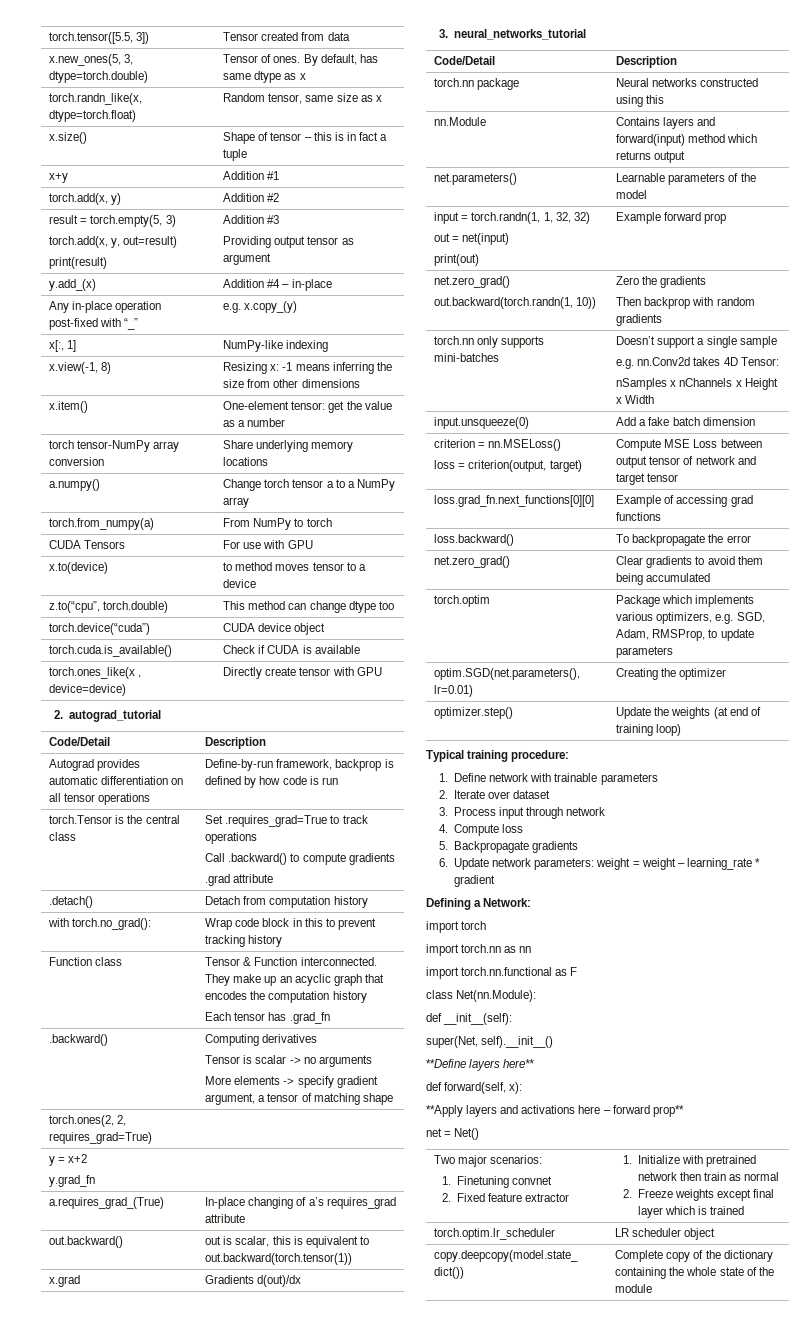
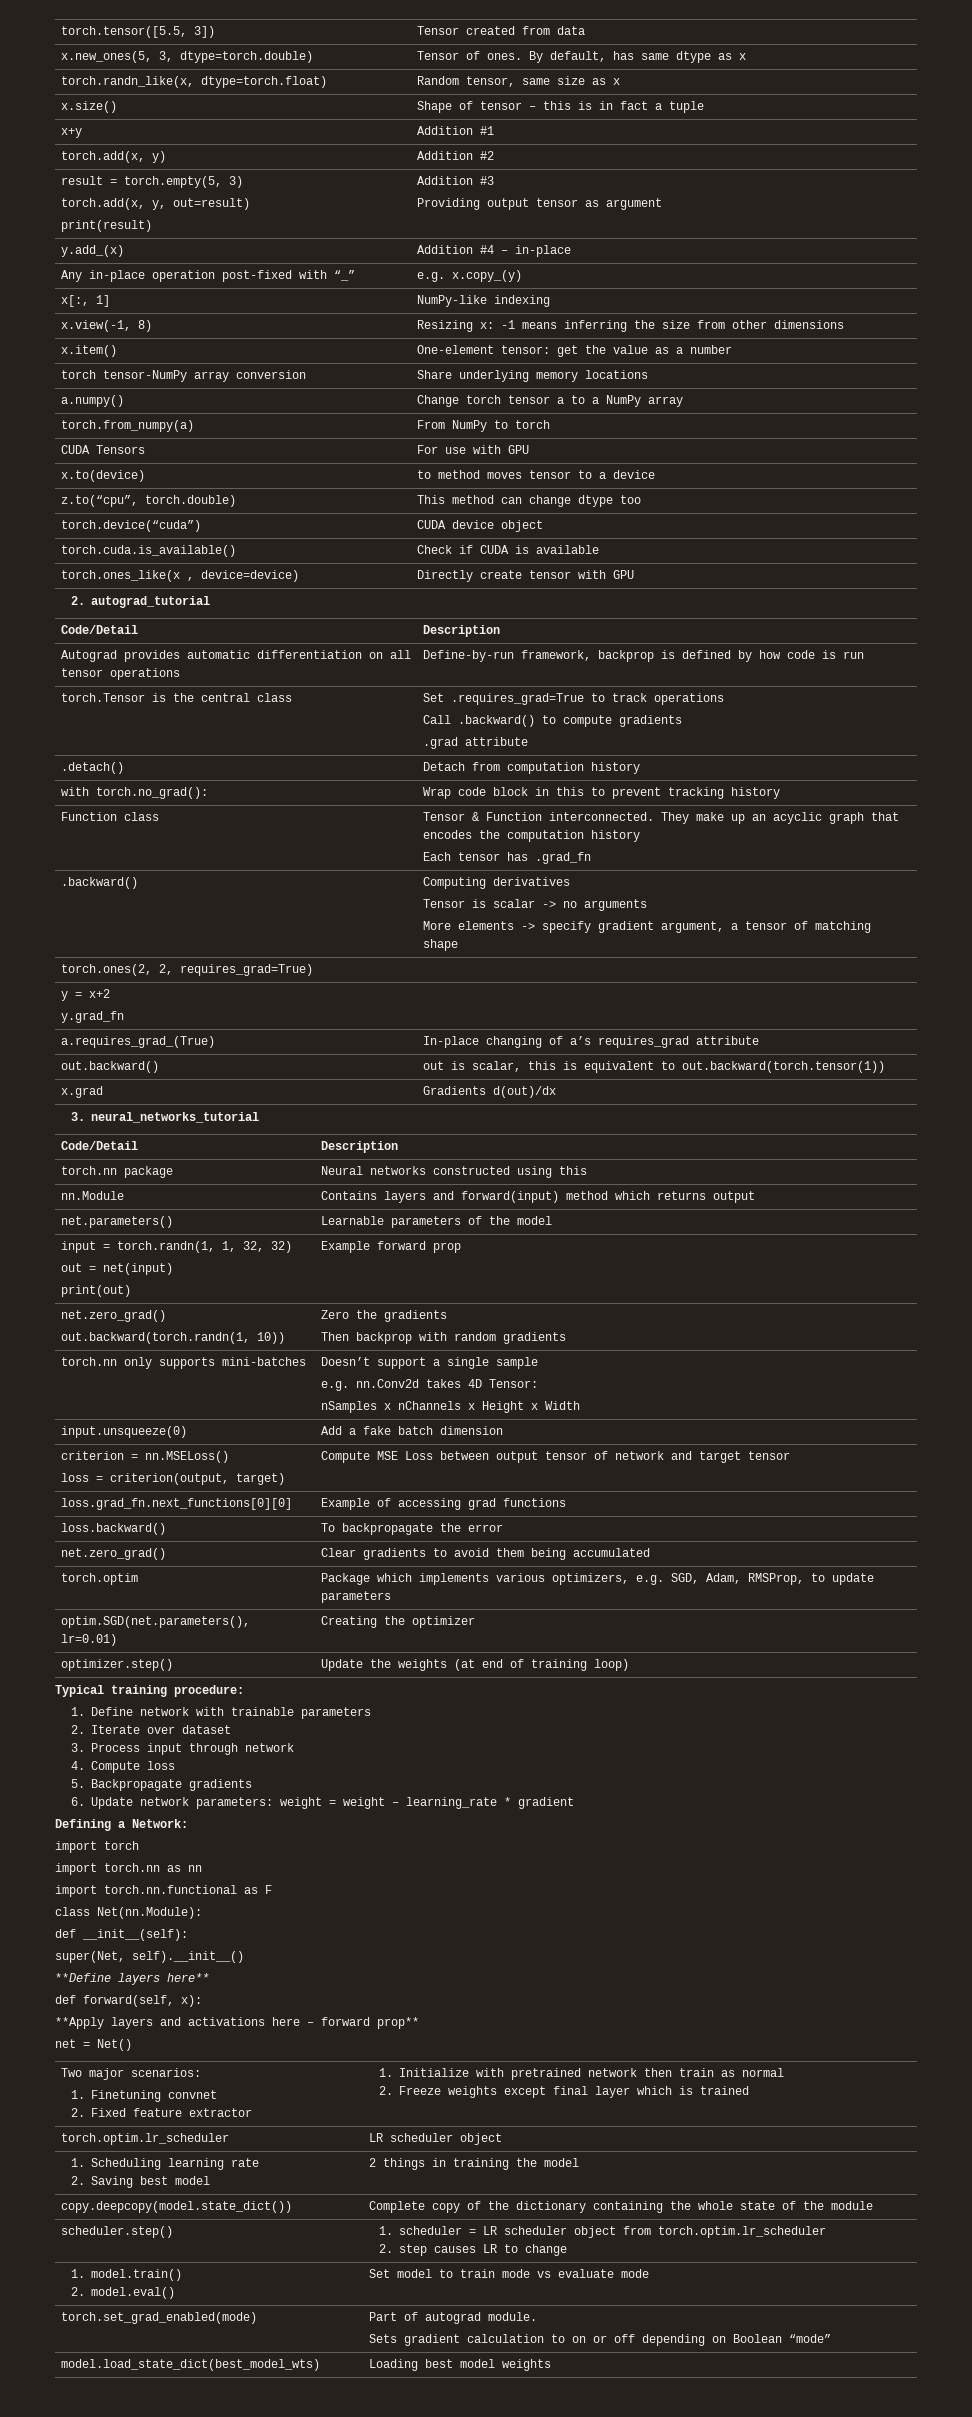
(716, 1234) none -> [70,2158,259,2170] [70,2176,210,2188] [369,2158,580,2170] // 1. Scheduling learning rate // 2. Saving best model | 2 things in training the model
(653, 1288) none -> [61,2226,174,2238] [378,2226,826,2238] [378,2244,567,2256] [70,2269,182,2281] [70,2287,175,2299] [369,2269,650,2278] [61,2312,258,2324] [369,2312,538,2324] [369,2334,832,2346] [61,2359,321,2371] [369,2359,552,2371] // scheduler.step() | 1. scheduler = LR scheduler object from torch.optim.lr_scheduler // 2. step causes LR to change // 1. model.train() // 2. model.eval() | Set model to train mode vs evaluate mode // torch.set_grad_enabled(mode) | Part of autograd module. // Sets gradient calculation to on or off depending on Boolean “mode” // model.load_state_dict(best_model_wts) | Loading best model weights

